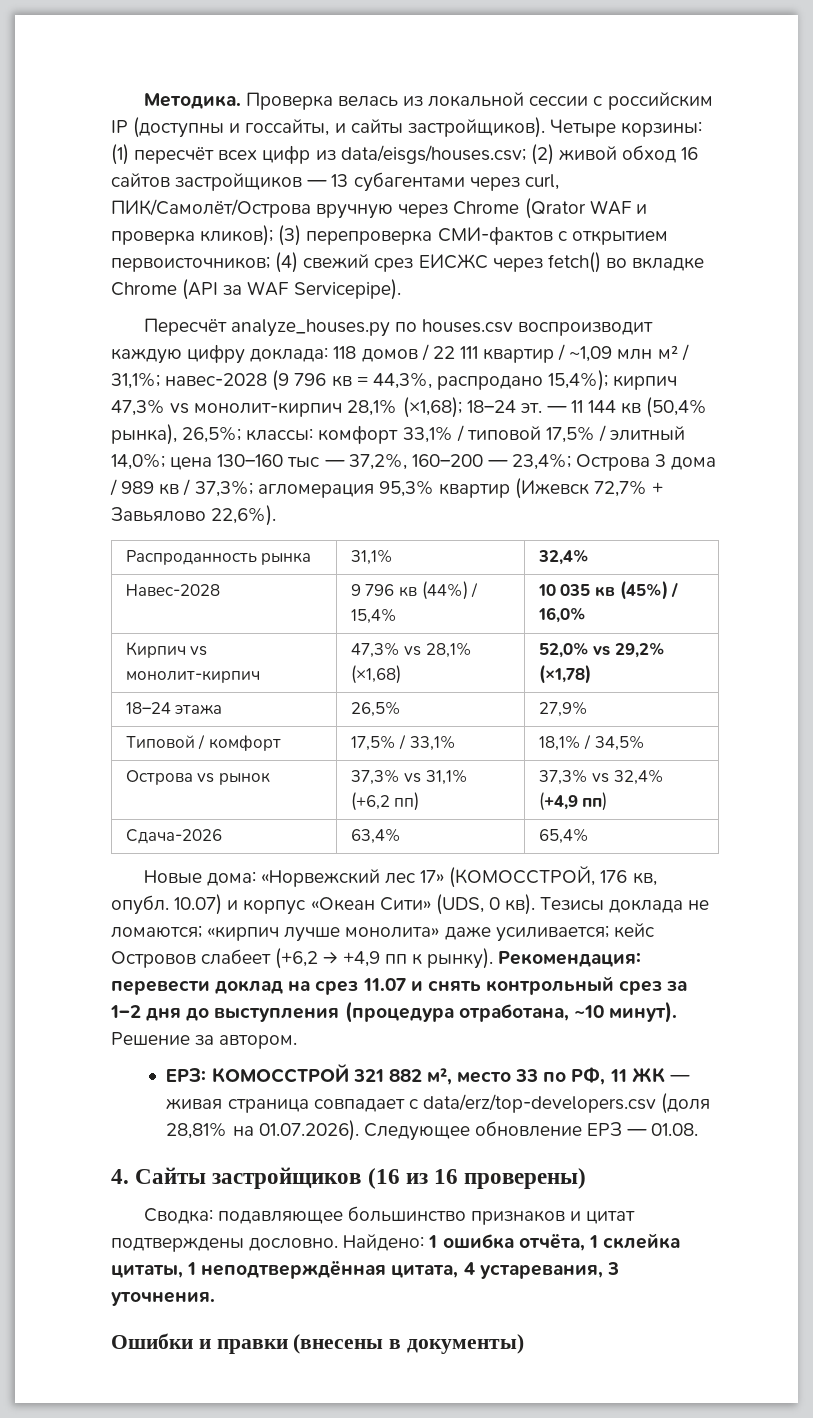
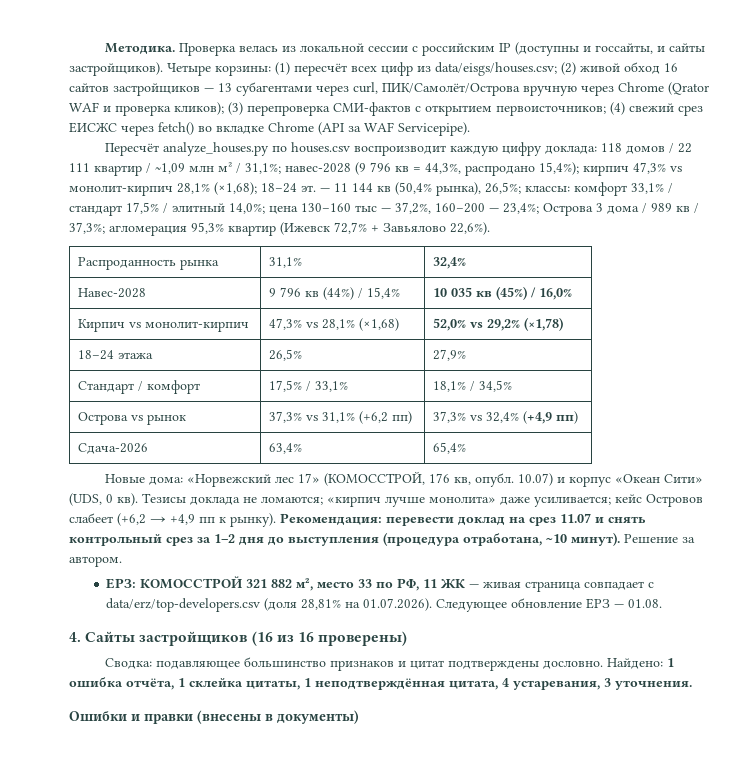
[466,426,541,440] типовой -> [69,205,122,216] стандарт
[125,735,195,748] Типовой -> [77,381,134,394] Стандарт

